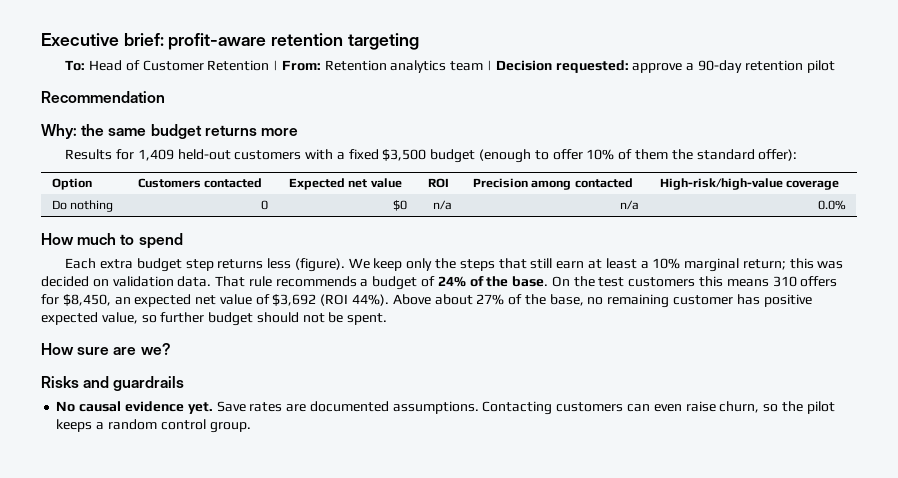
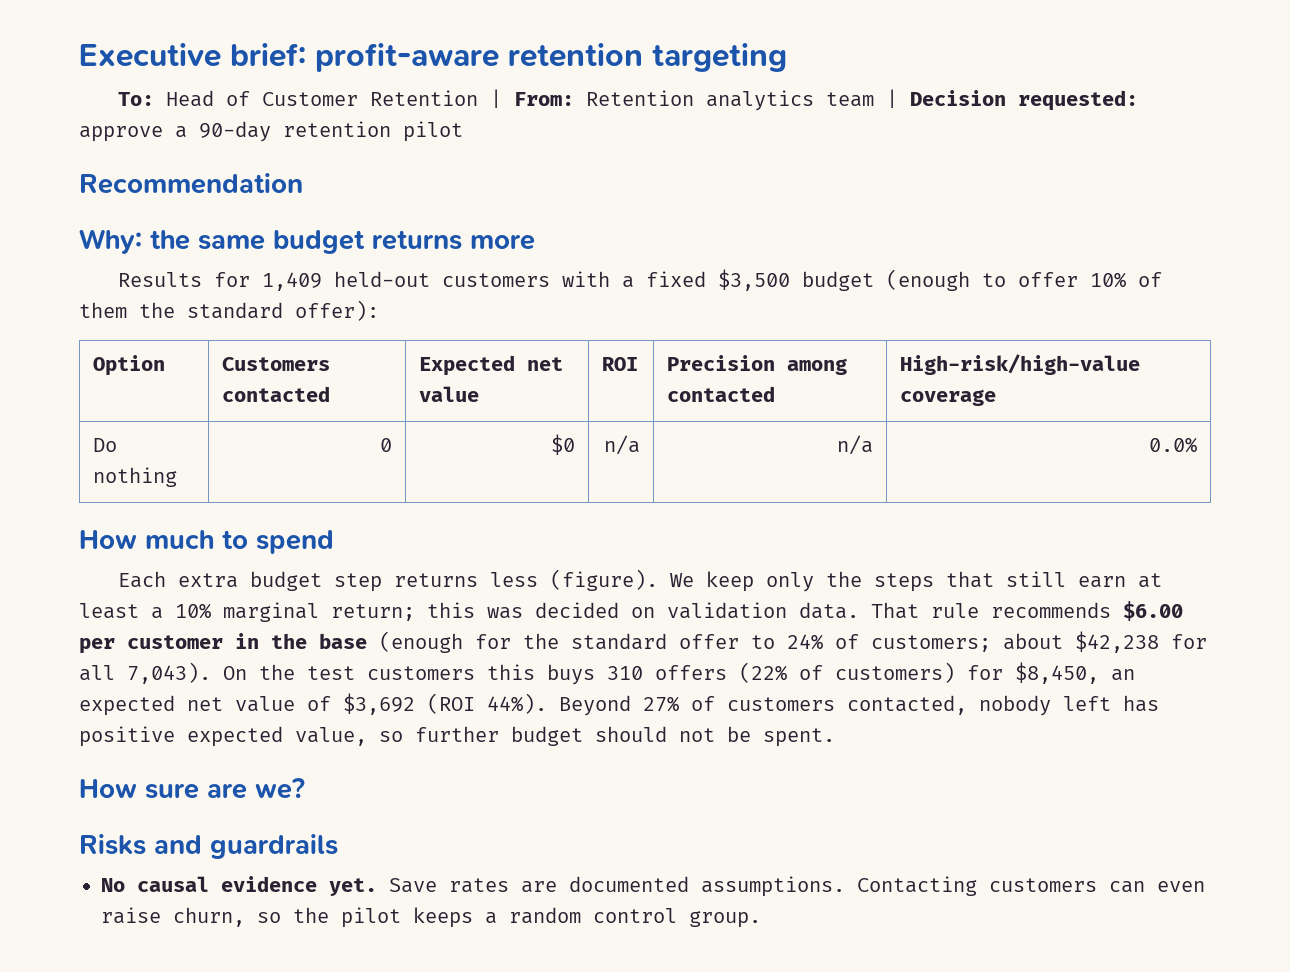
[360,276,549,290] a budget of 24% of the base. -> [1123,601,1183,621] [79,631,1207,654] [79,662,211,684] $6.00 per customer in the base (enough for the standard offer to 24% of customers; about $42,238 for all 7,043).
[726,279,769,287] means -> [547,664,595,685] buys
(838, 281) none -> [739,662,955,683] (22% of customers)
[392,294,734,308] Above about 27% of the base, no remaining customer -> [559,695,1111,716] Beyond 27% of customers contacted, nobody left

